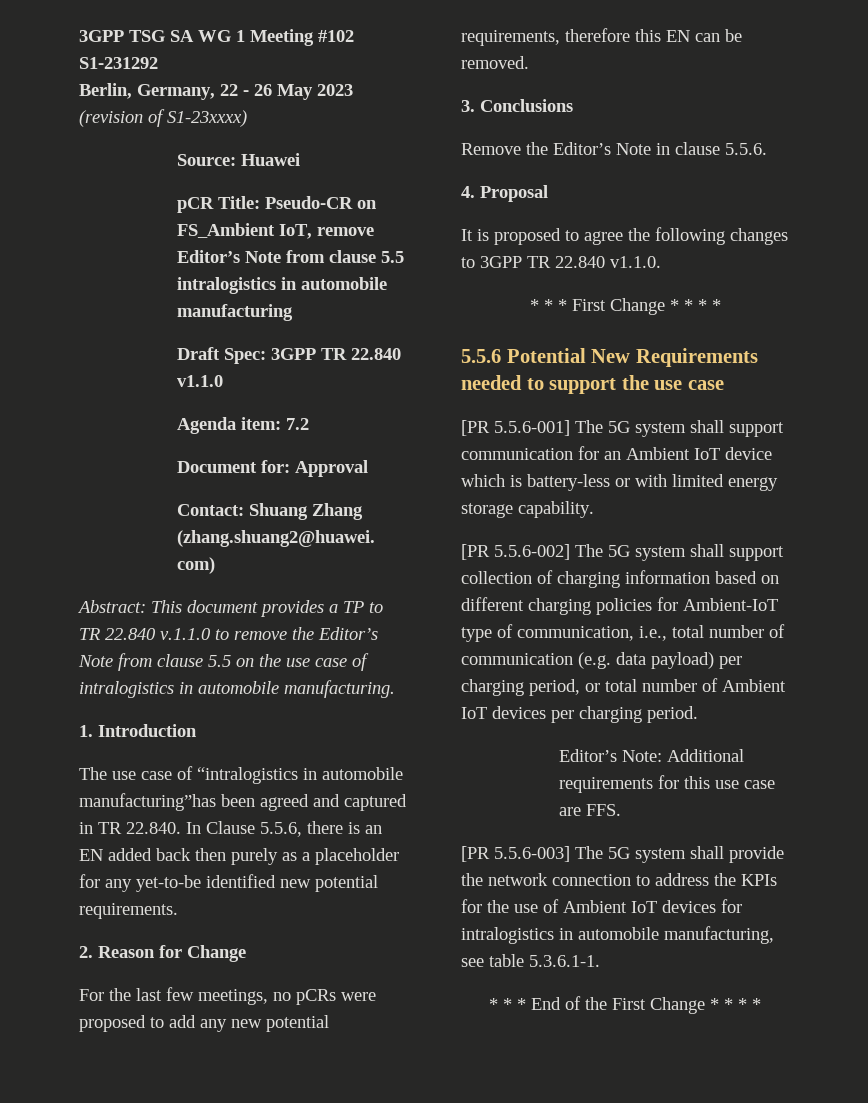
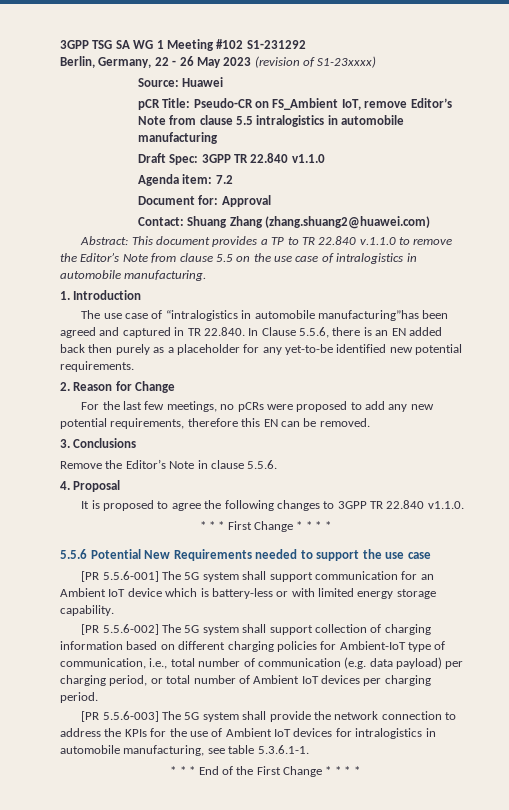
[559,749,745,762] [559,775,776,793] [559,804,622,816] // Editor’s Note: Additional requirements for this use case are FFS. -> (98, 697) none

